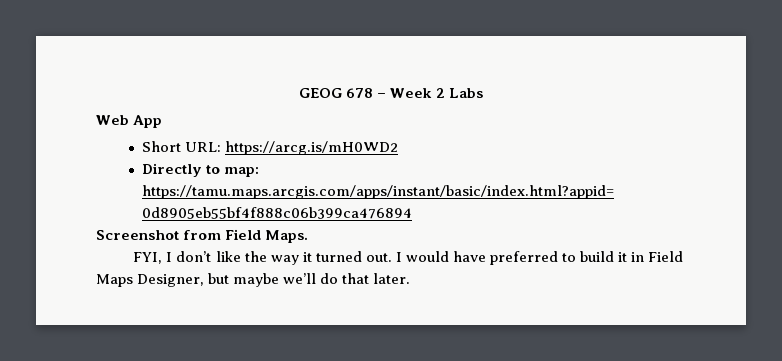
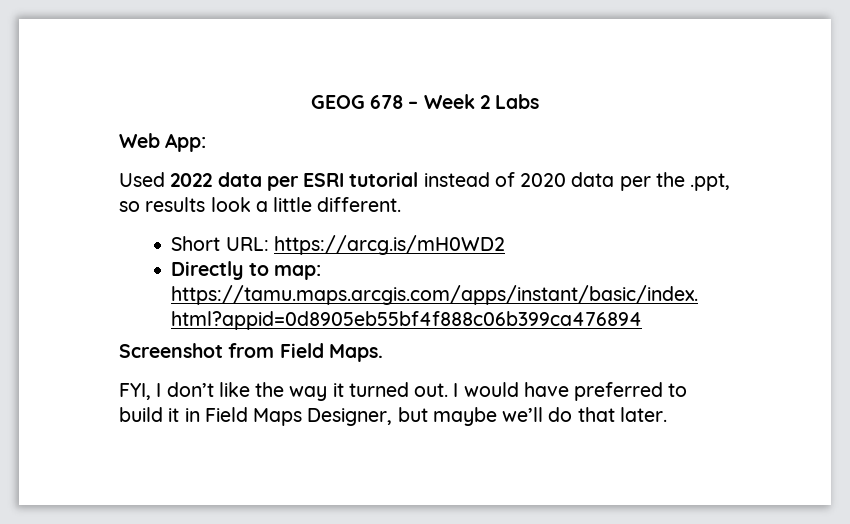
[133,115,163,128] App -> [165,133,207,152] [119,172,731,191] [119,197,402,212] App: // Used 2022 data per ESRI tutorial instead of 2020 data per the .ppt, so results look a little different.

